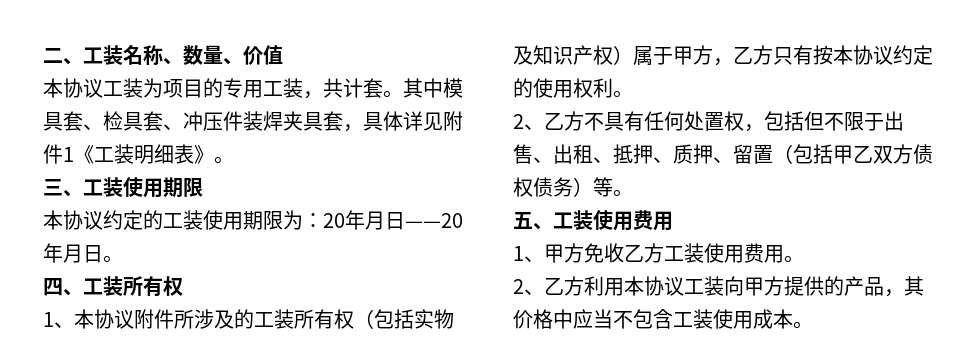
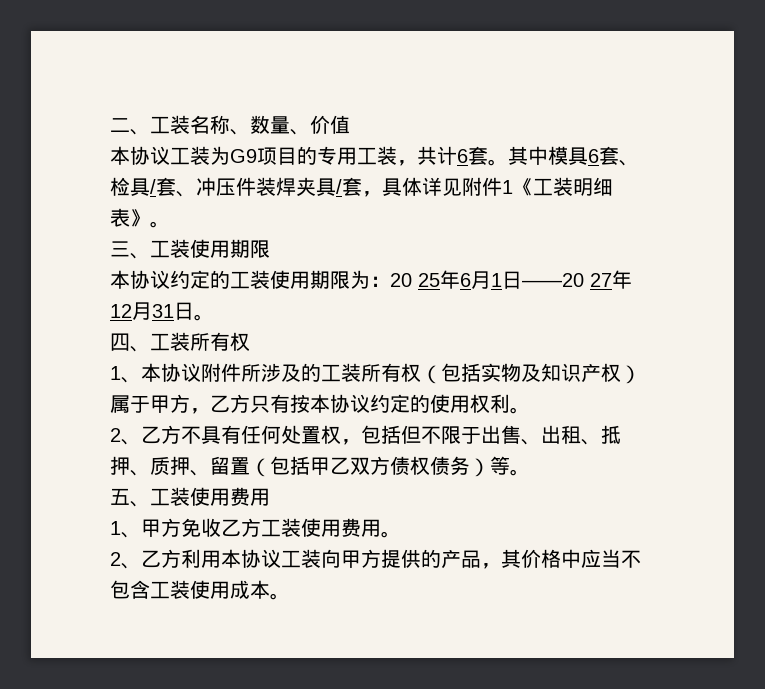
(163, 88) none -> [230,149,257,163] G9
(363, 88) none -> [457,149,468,163] 6
(63, 121) none -> [588,149,599,163] 6
(143, 121) none -> [150,179,156,194] /
(323, 121) none -> [336,179,342,194] /
[345,210,463,230] [43,243,83,263] 年月日——20年月 -> [418,270,632,289] [110,302,174,320] 25年6月1日——20 27年12月31

